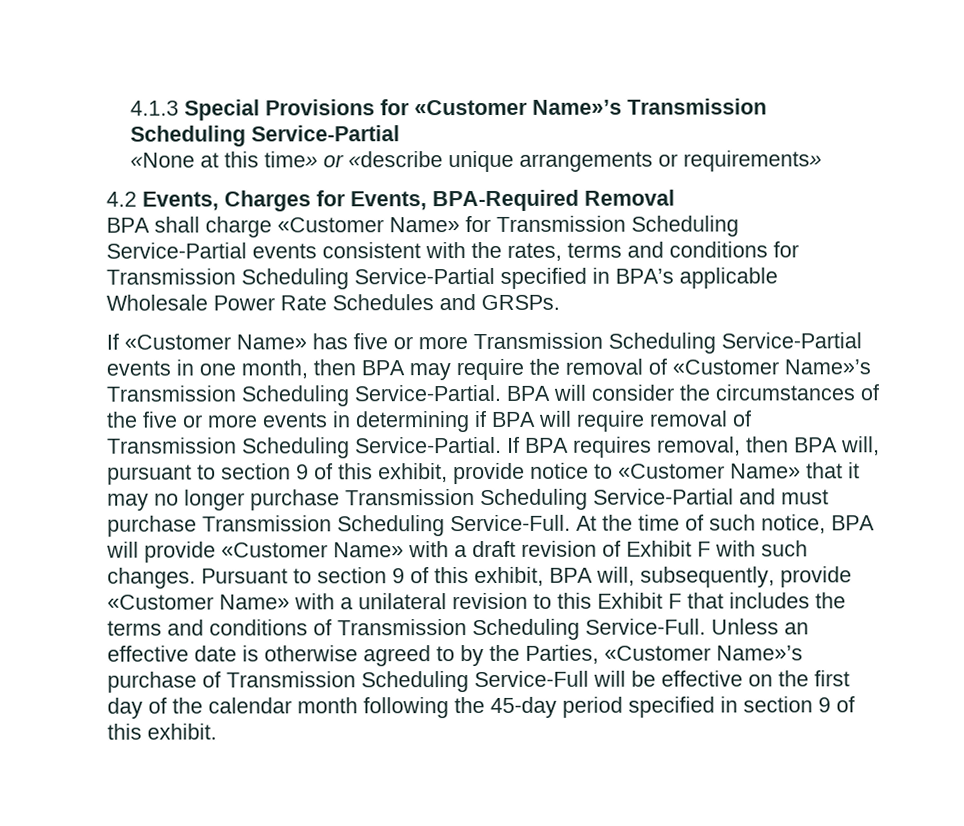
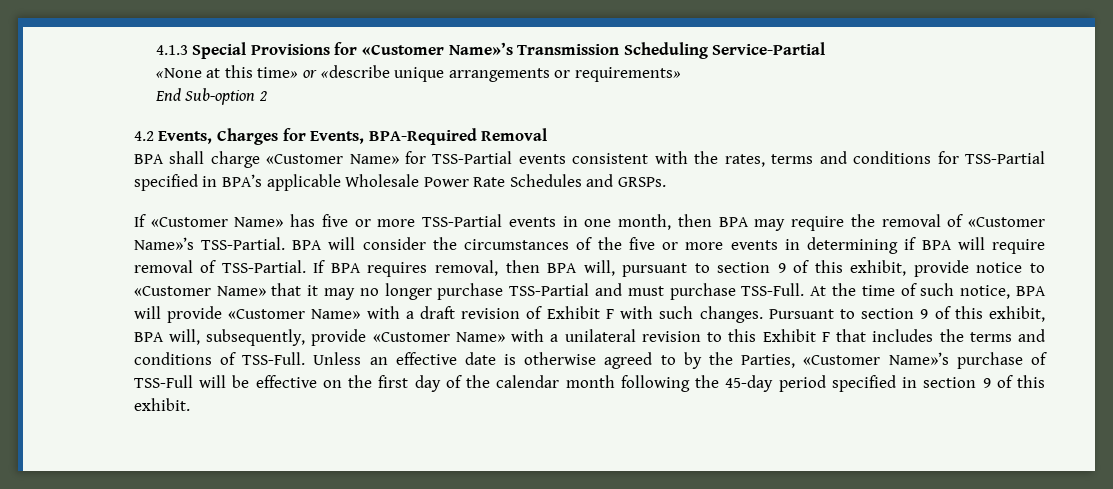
(823, 161) none -> [154,88,267,105] // End Sub-option 2
[496,215,740,237] [106,242,248,259] Transmission Scheduling Service-Partial -> [432,151,513,164] TSS-Partial
[106,267,496,290] Transmission Scheduling Service-Partial -> [965,151,1046,164] TSS-Partial
[473,332,863,354] Transmission Scheduling Service-Partial -> [422,214,503,227] TSS-Partial
[106,384,502,407] Transmission Scheduling Service-Partial. -> [200,237,285,250] TSS-Partial.
[107,436,503,459] Transmission Scheduling Service-Partial. -> [221,260,306,273] TSS-Partial.
[345,488,830,511] [107,514,572,537] Transmission Scheduling Service-Partial and must purchase Transmission Scheduling Service-Full. -> [509,283,805,300] TSS-Partial and must purchase TSS-Full.
[337,618,707,641] Transmission Scheduling Service-Full. -> [242,352,306,365] TSS-Full.
[226,670,590,693] Transmission Scheduling Service-Full -> [133,375,193,388] TSS-Full

